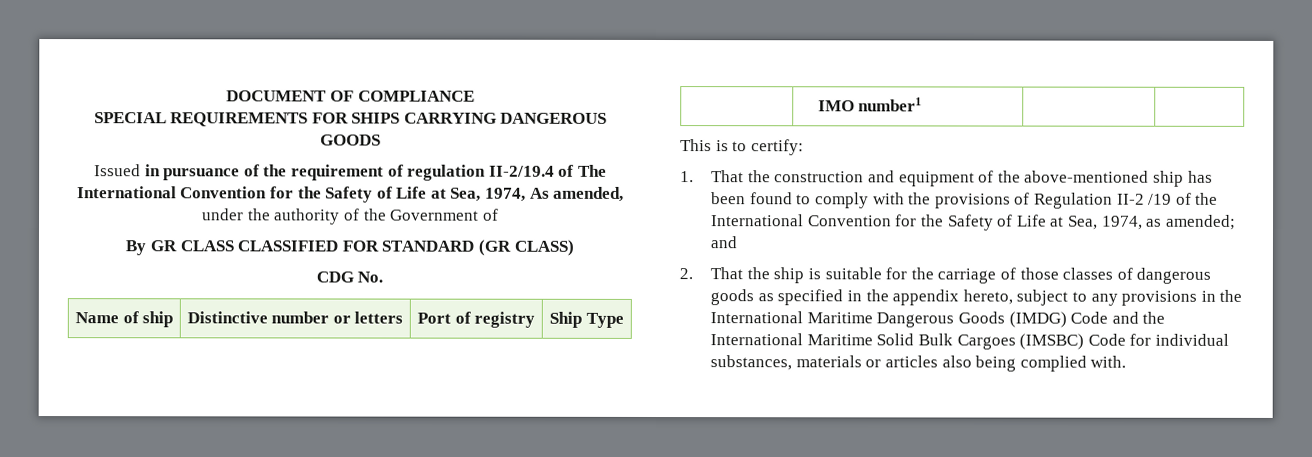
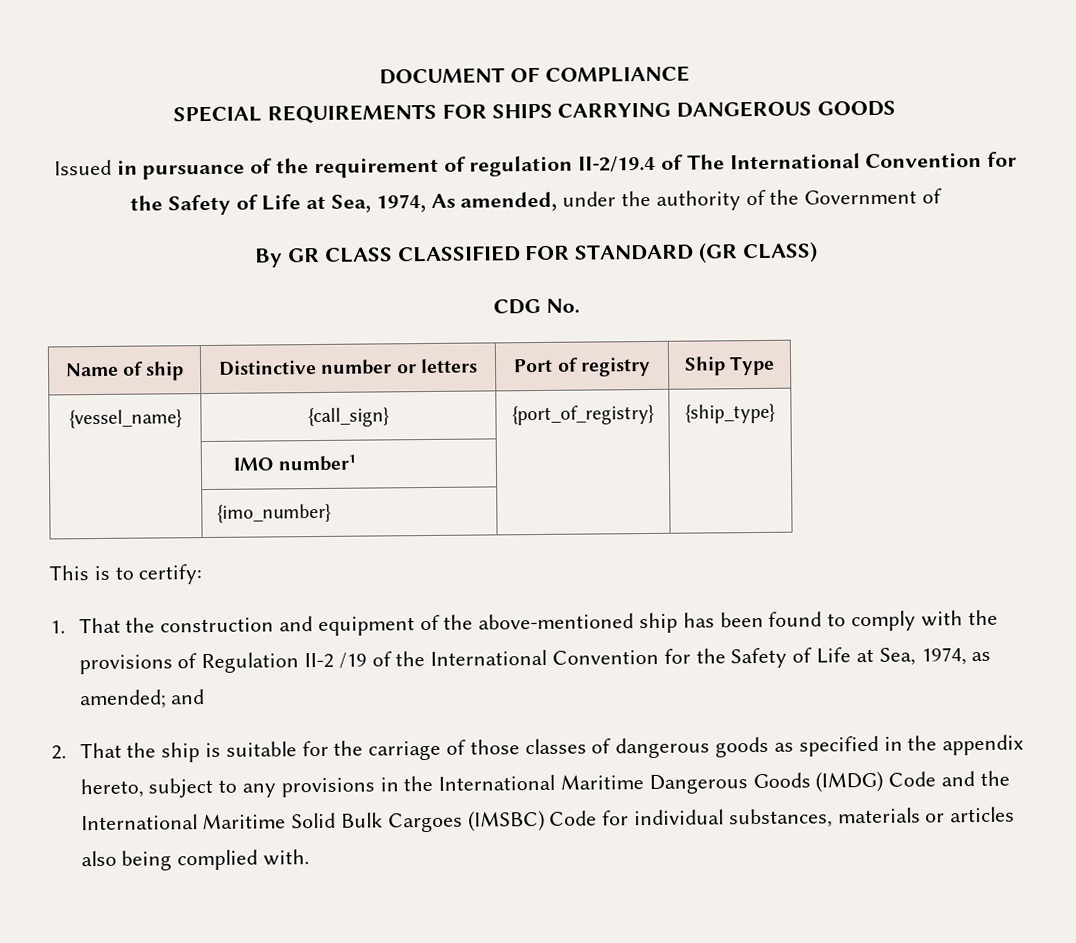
(624, 320) none -> [68,409,183,429] [308,407,390,428] [511,404,655,426] [685,403,776,424] // {vessel_name} | {call_sign} | {port_of_registry} | {ship_type}
(923, 104) none -> [216,503,332,523] // | {imo_number} | |

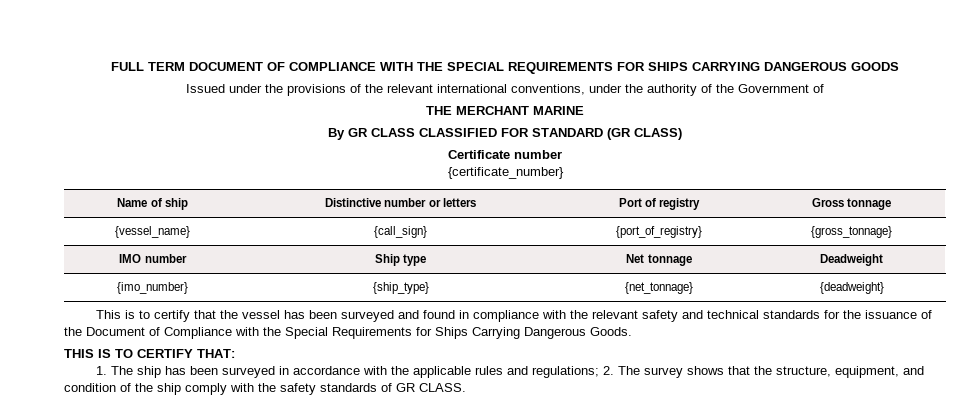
(379, 76) none -> [111,62,185,71] FULL TERM
(690, 74) // -> [380,62,443,71] WITH THE
[116,151,1018,180] [129,191,558,216] in pursuance of the requirement of regulation II-2/19.4 of The International Convention for the Safety of Life at Sea, 1974, As amended, -> [229,84,585,96] under the provisions of the relevant international conventions,
(943, 196) none -> [426,106,584,115] // THE MERCHANT MARINE
[493,298,580,315] CDG No. -> [448,150,562,159] [447,167,564,179] Certificate number // {certificate_number}
[683,355,776,376] Ship Type -> [811,198,892,210] Gross tonnage
[685,403,776,424] [232,454,356,472] [216,503,332,523] [49,564,204,585] [50,609,998,637] [78,647,992,675] [78,689,206,710] [51,734,1025,763] [79,770,1010,799] [80,806,1016,833] [80,849,311,871] {ship_type} // | IMO number1 | | // | {imo_number} | | // This is to certify: // 1. That the construction and equipment of the above-mentioned ship has been found to comply with the provisions of Regulation II-2 /19 of the International Convention for the Safety of Life at Sea, 1974, as amended; and // 2. That the ship is suitable for the carriage of those classes of dangerous goods as specified in the appendix hereto, subject to any provisions in the International Maritime Dangerous Goods (IMDG) Code and the International Maritime Solid Bulk Cargoes (IMSBC) Code for individual substances, materials or articles also being complied with. -> [811,226,892,238] [119,254,187,263] [374,254,427,266] [626,254,692,266] [820,254,883,266] [117,282,188,294] [372,282,429,294] [625,282,693,294] [819,282,884,294] [95,310,932,322] [64,327,632,339] [64,349,235,358] [95,366,924,378] [64,383,466,395] {gross_tonnage} // IMO number | Ship type | Net tonnage | Deadweight // {imo_number} | {ship_type} | {net_tonnage} | {deadweight} // This is to certify that the vessel has been surveyed and found in compliance with the relevant safety and technical standards for the issuance of the Document of Compliance with the Special Requirements for Ships Carrying Dangerous Goods. // THIS IS TO CERTIFY THAT: // 1. The ship has been surveyed in accordance with the applicable rules and regulations; 2. The survey shows that the structure, equipment, and condition of the ship comply with the safety standards of GR CLASS.

